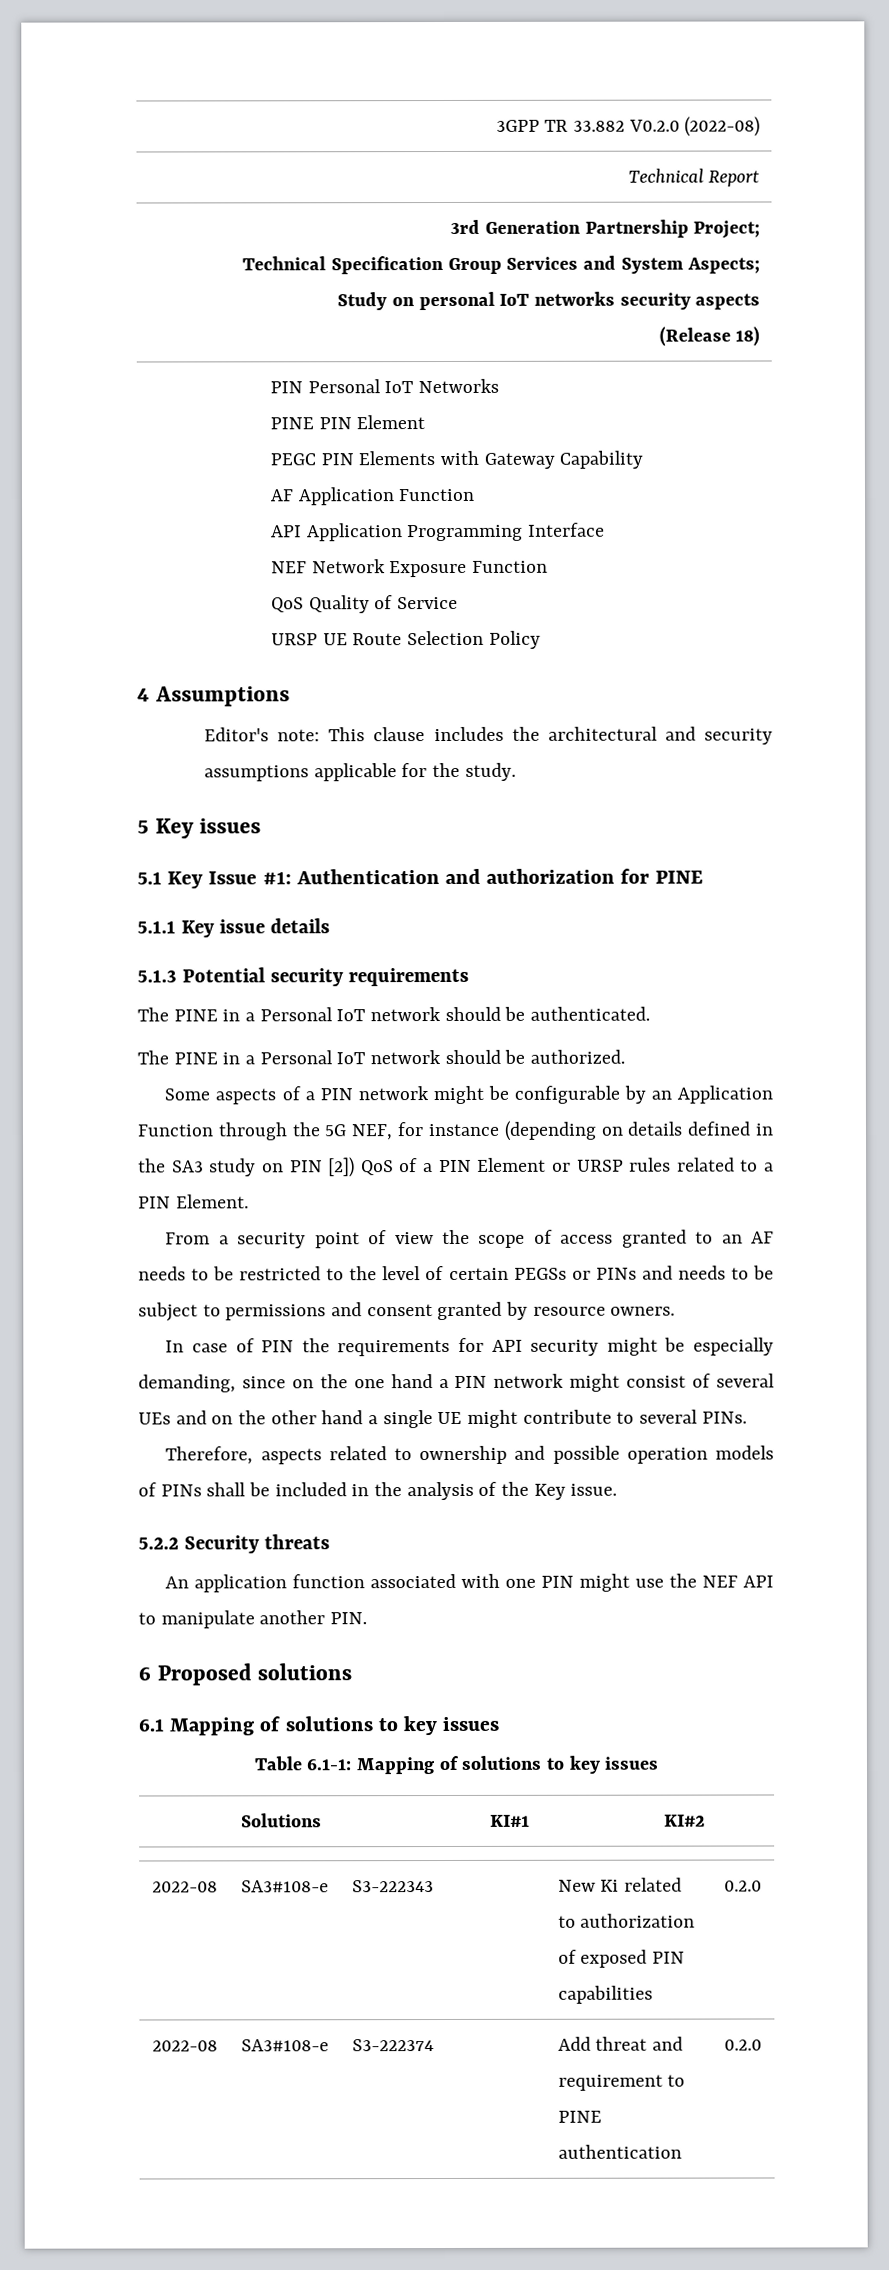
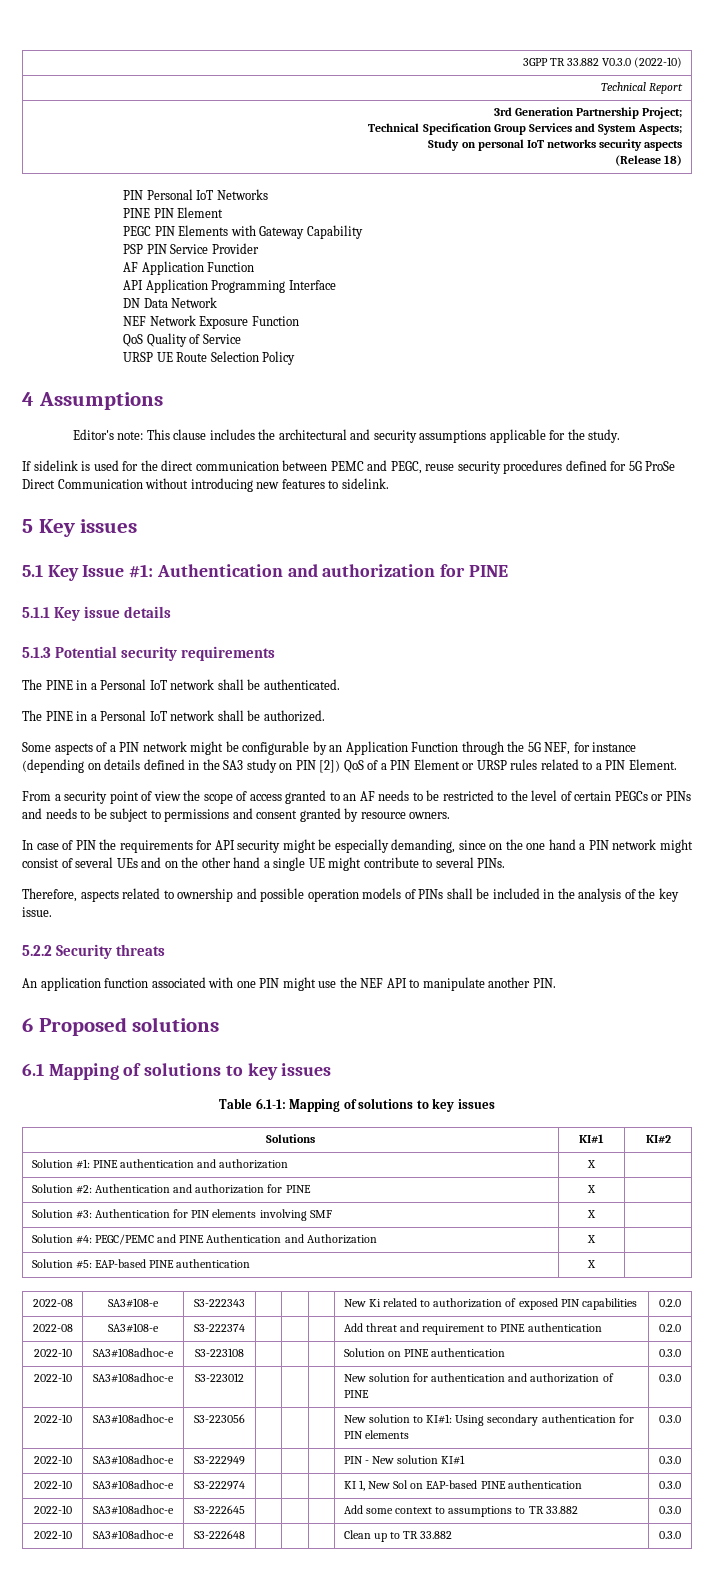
[628,116,761,137] V0.2.0 (2022-08) -> [601,57,683,68] V0.3.0 (2022-10)
(644, 459) none -> [123,243,259,254] // PSP PIN Service Provider
(606, 529) none -> [123,297,218,308] // DN Data Network
(516, 771) none -> [22,460,676,474] [22,478,389,492] // If sidelink is used for the direct communication between PEMC and PEGC, reuse security procedures defined for 5G ProSe Direct Communication without introducing new features to sidelink.
[444,1006,501,1021] should -> [217,679,244,690] shall
[444,1049,501,1064] should -> [217,710,244,721] shall
[513,1267,567,1280] PEGSs -> [614,791,648,801] PEGCs
[533,1483,566,1500] Key -> [658,888,679,902] key
(706, 1820) none -> [31,1159,289,1169] [587,1160,596,1168] [31,1184,311,1194] [587,1185,596,1193] [31,1209,332,1221] [587,1210,596,1218] [31,1234,377,1245] [587,1235,596,1243] [31,1259,251,1269] [587,1260,596,1268] // Solution #1: PINE authentication and authorization | X | // Solution #2: Authentication and authorization for PINE | X | // Solution #3: Authentication for PIN elements involving SMF | X | // Solution #4: PEGC/PEMC and PINE Authentication and Authorization | X | // Solution #5: EAP-based PINE authentication | X |
(762, 2045) none -> [33,1348,72,1357] [93,1348,174,1358] [195,1348,244,1357] [343,1348,506,1357] [659,1349,681,1357] [33,1373,72,1382] [93,1373,174,1383] [195,1373,244,1382] [343,1373,614,1383] [343,1390,369,1398] [659,1374,681,1382] [33,1414,72,1423] [93,1414,174,1424] [194,1414,245,1423] [343,1414,634,1426] [343,1430,410,1439] [659,1415,681,1423] [33,1455,72,1464] [93,1455,174,1465] [194,1456,245,1465] [343,1455,466,1465] [659,1456,681,1464] [33,1480,72,1489] [93,1480,174,1490] [194,1481,245,1490] [343,1480,582,1491] [659,1481,681,1489] [33,1505,72,1514] [93,1505,174,1515] [194,1505,245,1514] [343,1505,578,1517] [659,1506,681,1514] [33,1530,72,1539] [93,1530,174,1540] [194,1530,245,1539] [343,1530,453,1542] [659,1531,681,1539] // 2022-10 | SA3#108adhoc-e | S3-223108 | | | | Solution on PINE authentication | 0.3.0 // 2022-10 | SA3#108adhoc-e | S3-223012 | | | | New solution for authentication and authorization of PINE | 0.3.0 // 2022-10 | SA3#108adhoc-e | S3-223056 | | | | New solution to KI#1: Using secondary authentication for PIN elements | 0.3.0 // 2022-10 | SA3#108adhoc-e | S3-222949 | | | | PIN - New solution KI#1 | 0.3.0 // 2022-10 | SA3#108adhoc-e | S3-222974 | | | | KI 1, New Sol on EAP-based PINE authentication | 0.3.0 // 2022-10 | SA3#108adhoc-e | S3-222645 | | | | Add some context to assumptions to TR 33.882 | 0.3.0 // 2022-10 | SA3#108adhoc-e | S3-222648 | | | | Clean up to TR 33.882 | 0.3.0

